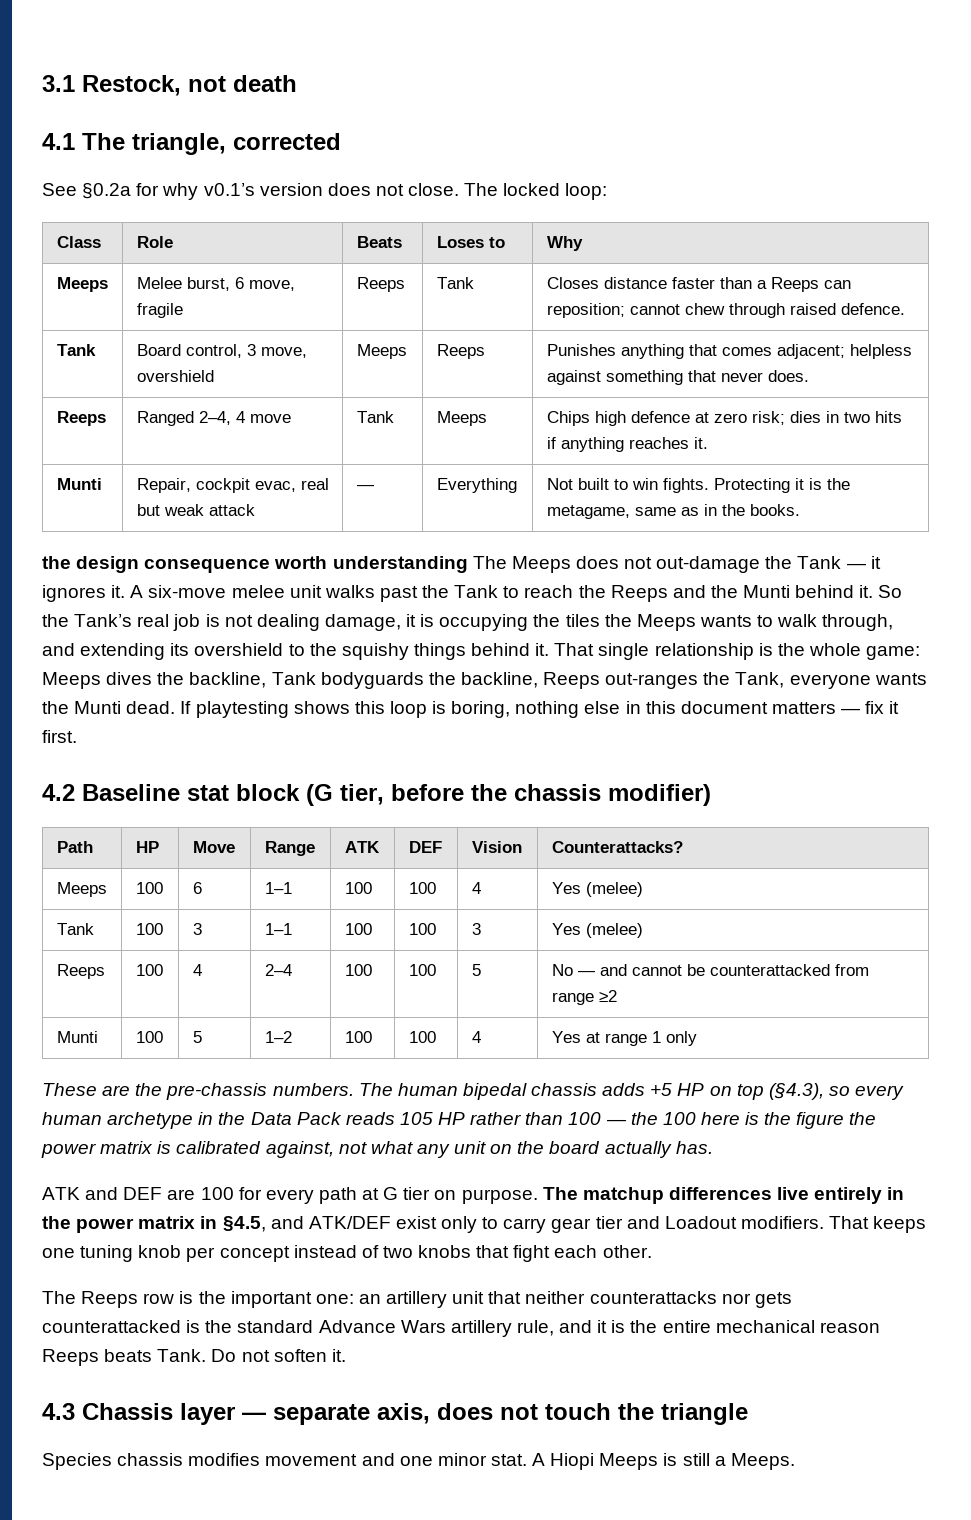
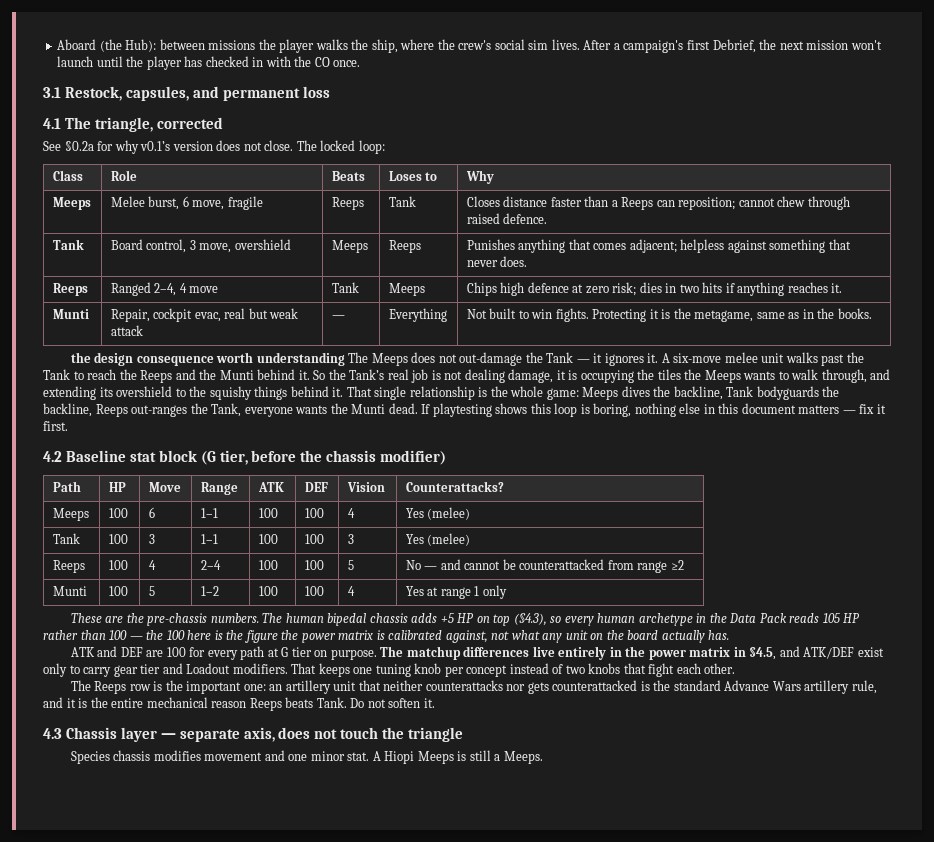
[42,75,297,96] 3.1 Restock, not death -> [57,39,882,53] [57,56,361,70] [43,86,330,101] Aboard (the Hub): between missions the player walks the ship, where the crew's social sim lives. After a campaign's first Debrief, the next mission won't launch until the player has checked in with the CO once. // 3.1 Restock, capsules, and permanent loss

